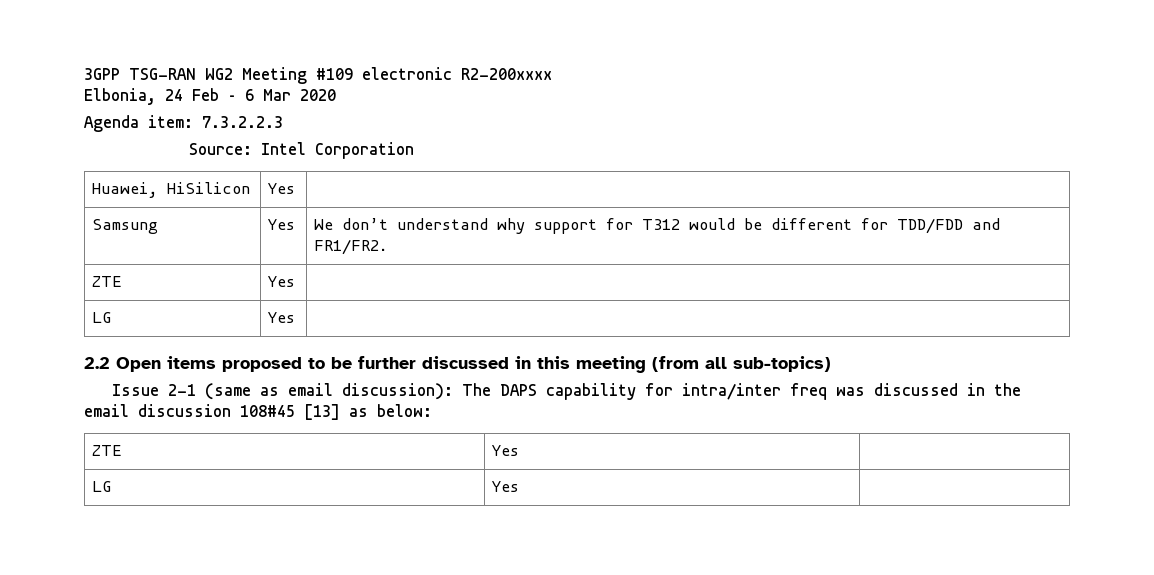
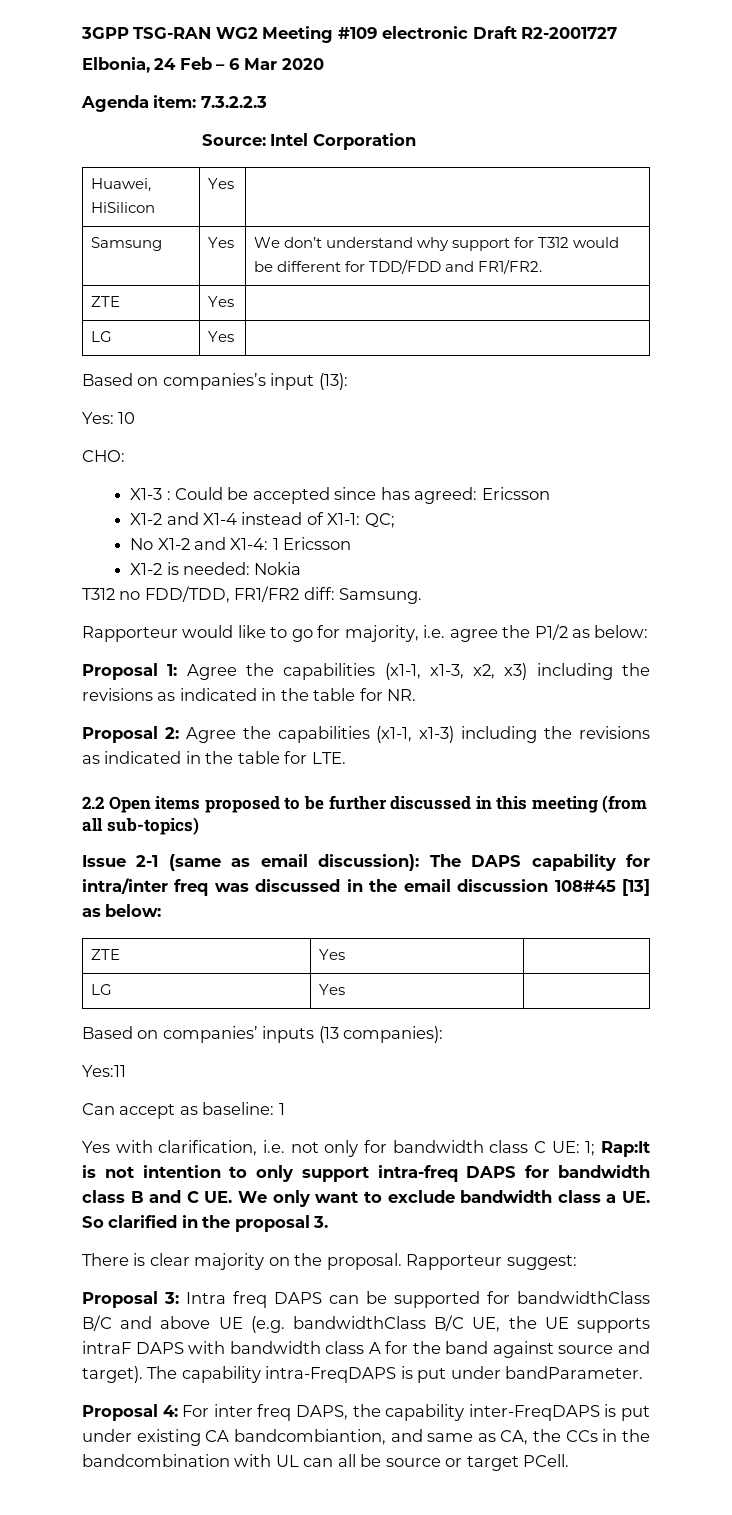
[461,68,552,80] R2-200xxxx -> [472,26,618,39] Draft R2-2001727
(296, 317) none -> [82,373,348,390] [82,412,136,424] [82,450,125,462] [130,487,550,504] [130,512,395,528] [130,537,352,550] [130,562,302,575] [82,586,423,604] [82,624,649,642] [82,663,650,680] [82,688,417,701] [82,726,651,743] [82,751,346,764] // Based on companies’s input (13): // Yes: 10 // CHO: // X1-3 : Could be accepted since has agreed: Ericsson // X1-2 and X1-4 instead of X1-1: QC; // No X1-2 and X1-4: 1 Ericsson // X1-2 is needed: Nokia // T312 no FDD/TDD, FR1/FR2 diff: Samsung. // Rapporteur would like to go for majority, i.e. agree the P1/2 as below: // Proposal 1: Agree the capabilities (x1-1, x1-3, x2, x3) including the revisions as indicated in the table for NR. // Proposal 2: Agree the capabilities (x1-1, x1-3) including the revisions as indicated in the table for LTE.
(520, 486) none -> [82,1026,444,1043] [82,1065,126,1077] [82,1102,285,1119] [82,1140,650,1157] [82,1165,650,1182] [82,1190,651,1207] [82,1215,329,1232] [82,1253,577,1270] [82,1291,650,1308] [82,1315,650,1333] [82,1341,650,1358] [82,1366,644,1383] [82,1404,651,1421] [82,1429,650,1446] [82,1454,570,1471] // Based on companies’ inputs (13 companies): // Yes:11 // Can accept as baseline: 1 // Yes with clarification, i.e. not only for bandwidth class C UE: 1; Rap:It is not intention to only support intra-freq DAPS for bandwidth class B and C UE. We only want to exclude bandwidth class a UE. So clarified in the proposal 3. // There is clear majority on the proposal. Rapporteur suggest: // Proposal 3: Intra freq DAPS can be supported for bandwidthClass B/C and above UE (e.g. bandwidthClass B/C UE, the UE supports intraF DAPS with bandwidth class A for the band against source and target). The capability intra-FreqDAPS is put under bandParameter. // Proposal 4: For inter freq DAPS, the capability inter-FreqDAPS is put under existing CA bandcombiantion, and same as CA, the CCs in the bandcombination with UL can all be source or target PCell.

